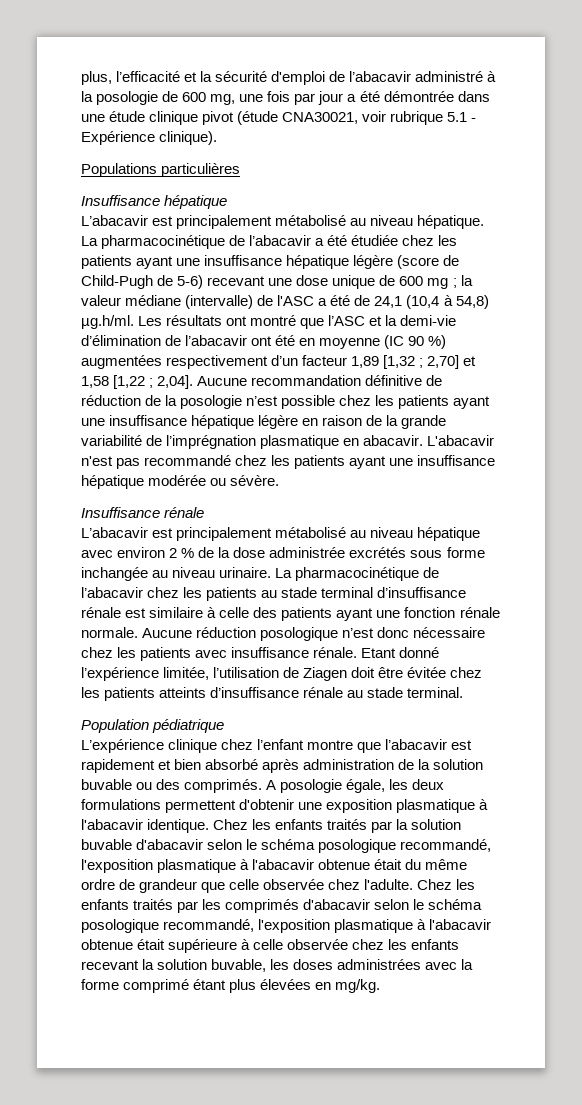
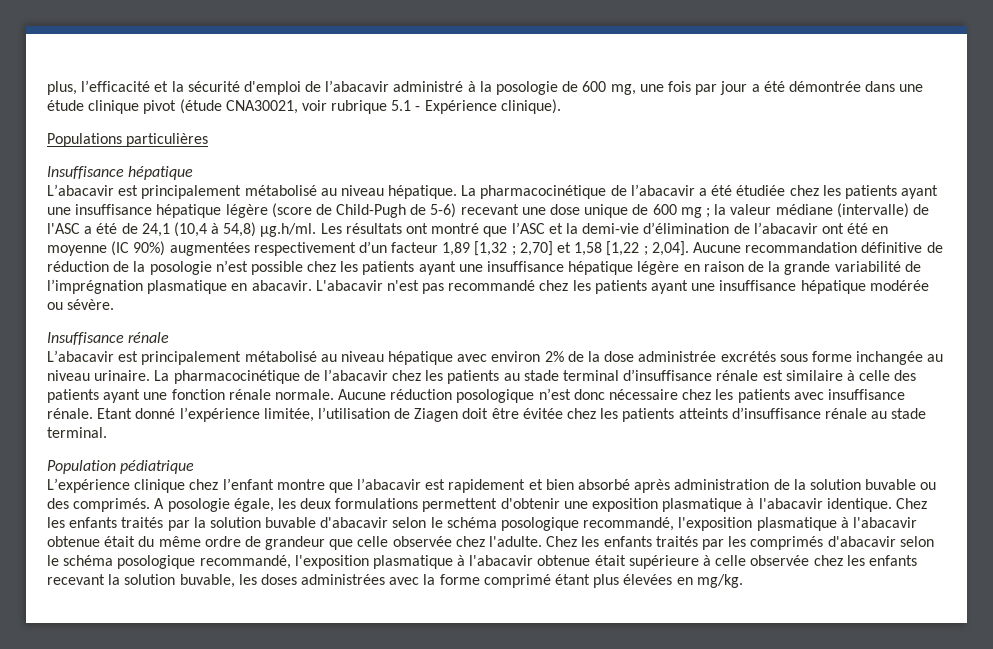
[408,335,447,349] 90 %) -> [133,241,166,256] 90%)
[169,548,195,558] 2 % -> [544,351,564,362] 2%

